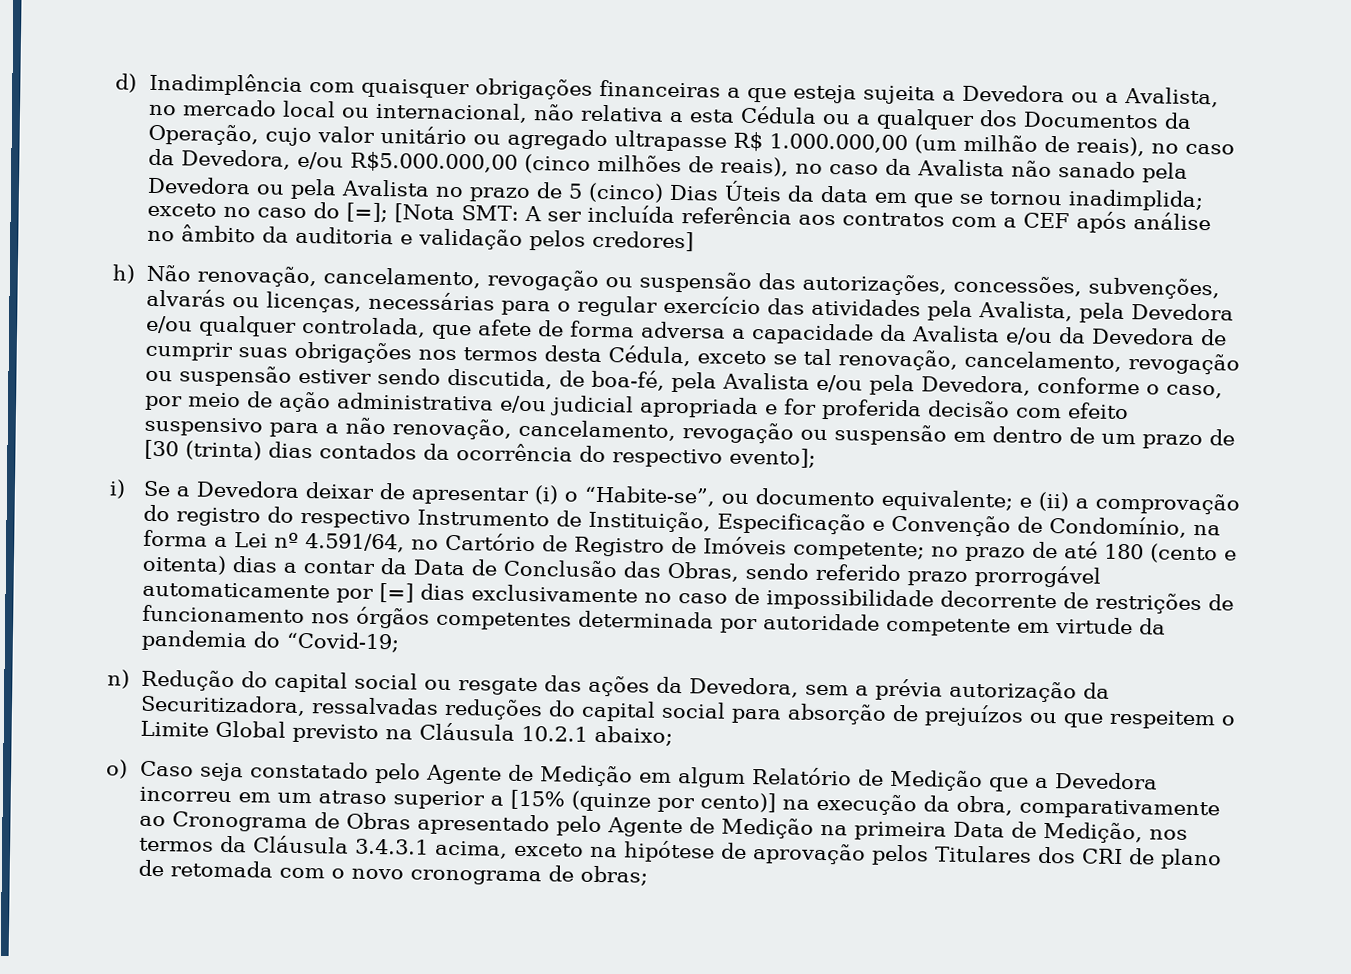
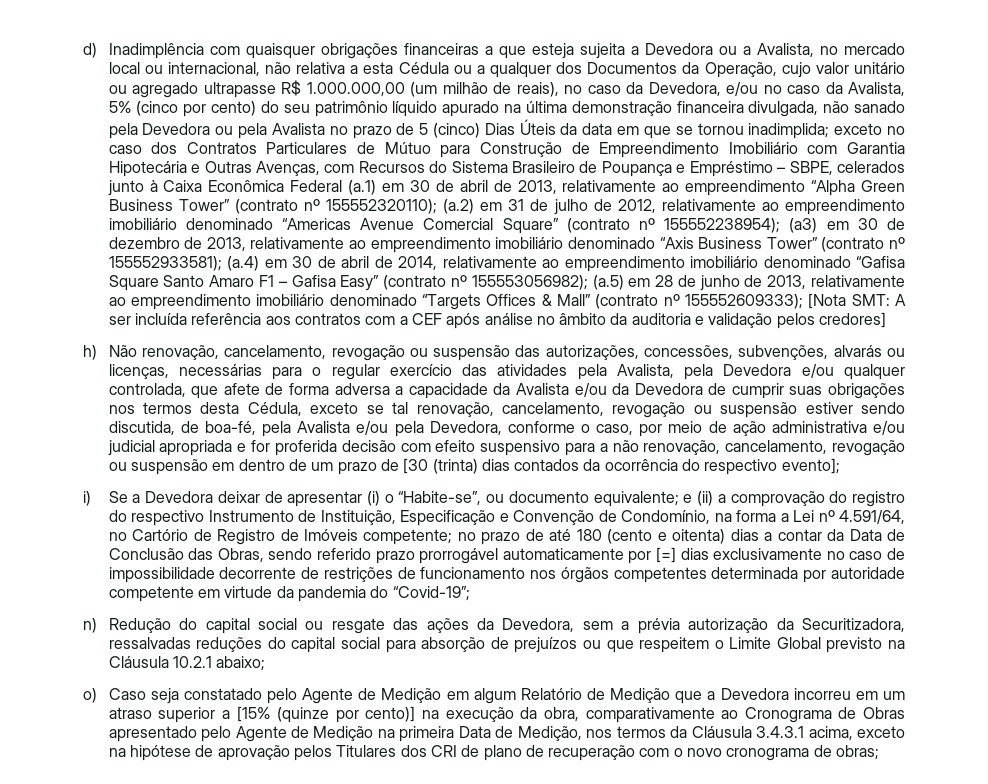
[350,151,1006,177] R$5.000.000,00 (cinco milhões de reais), no caso da Avalista -> [763,82,906,96] [108,101,819,117] no caso da Avalista, 5% (cinco por cento) do seu patrimônio líquido apurado na última demonstração financeira divulgada,
[313,202,389,223] do [=]; -> [151,142,905,158] [108,161,905,177] [107,180,905,196] [108,199,905,215] [108,218,905,234] [108,237,905,253] [108,256,905,272] [108,275,905,291] [108,294,803,310] dos Contratos Particulares de Mútuo para Construção de Empreendimento Imobiliário com Garantia Hipotecária e Outras Avenças, com Recursos do Sistema Brasileiro de Poupança e Empréstimo – SBPE, celerados junto à Caixa Econômica Federal (a.1) em 30 de abril de 2013, relativamente ao empreendimento “Alpha Green Business Tower” (contrato nº 155552320110); (a.2) em 31 de julho de 2012, relativamente ao empreendimento imobiliário denominado “Americas Avenue Comercial Square” (contrato nº 155552238954); (a3) em 30 de dezembro de 2013, relativamente ao empreendimento imobiliário denominado “Axis Business Tower” (contrato nº 155552933581); (a.4) em 30 de abril de 2014, relativamente ao empreendimento imobiliário denominado “Gafisa Square Santo Amaro F1 – Gafisa Easy” (contrato nº 155553056982); (a.5) em 28 de junho de 2013, relativamente ao empreendimento imobiliário denominado “Targets Offices & Mall” (contrato nº 155552609333);
[286,631,401,653] “Covid-19; -> [392,586,470,601] “Covid-19”;
[170,860,274,878] retomada -> [548,745,636,761] recuperação

